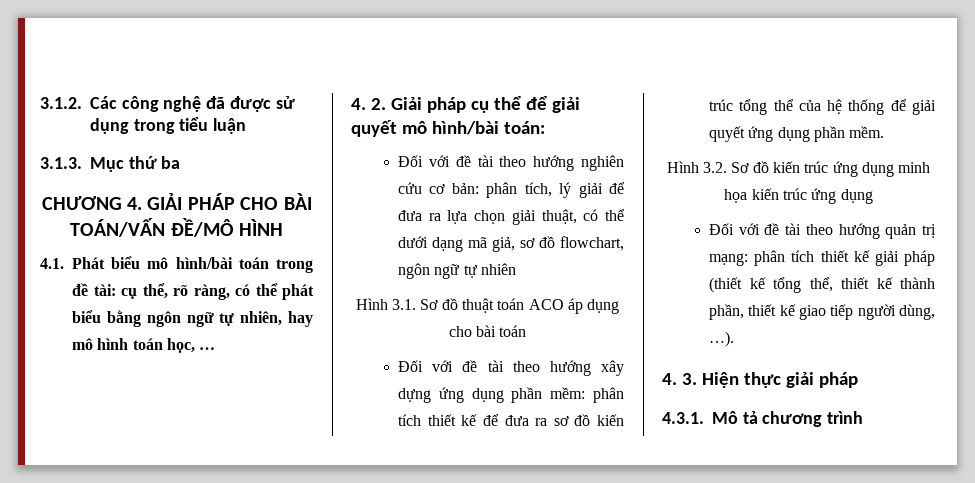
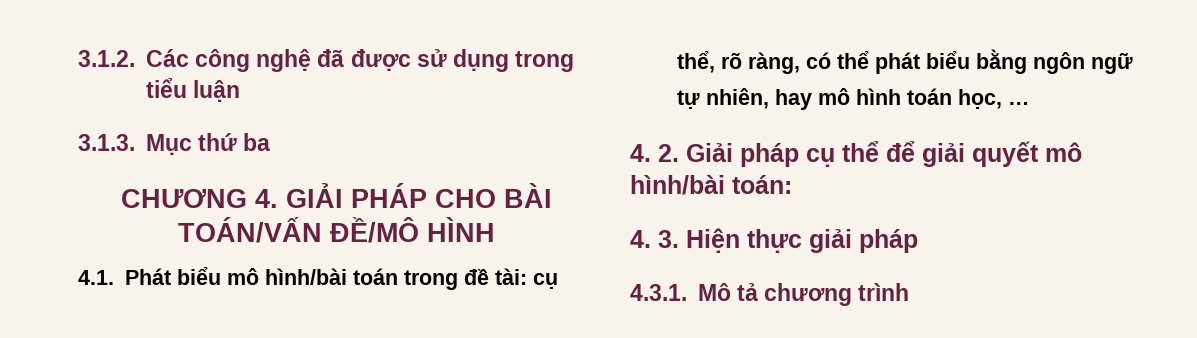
[397,155,624,171] [397,182,625,198] [397,209,625,225] [397,236,624,252] [397,263,516,279] [355,298,620,314] [448,325,527,337] [397,360,624,376] [397,387,624,403] [397,414,624,426] [708,99,936,115] [708,126,885,142] [666,161,931,177] [724,188,873,204] [708,223,936,239] [708,250,935,266] [708,277,935,293] [708,304,935,320] [708,331,734,347] // Đối với đề tài theo hướng nghiên cứu cơ bản: phân tích, lý giải để đưa ra lựa chọn giải thuật, có thể dưới dạng mã giả, sơ đồ flowchart, ngôn ngữ tự nhiên // Hình 3.1. Sơ đồ thuật toán ACO áp dụng cho bài toán // Đối với đề tài theo hướng xây dựng ứng dụng phần mềm: phân tích thiết kế để đưa ra sơ đồ kiến trúc tổng thể của hệ thống để giải quyết ứng dụng phần mềm. // Hình 3.2. Sơ đồ kiến trúc ứng dụng minh họa kiến trúc ứng dụng // Đối với đề tài theo hướng quản trị mạng: phân tích thiết kế giải pháp (thiết kế tổng thể, thiết kế thành phần, thiết kế giao tiếp người dùng, …). -> (792, 184) none

